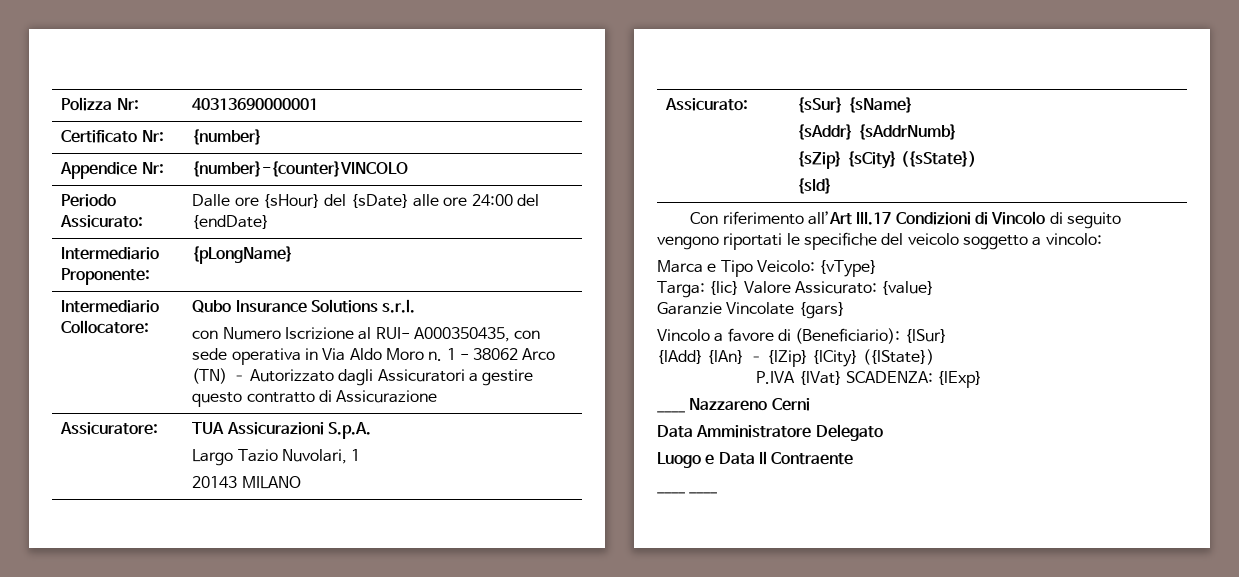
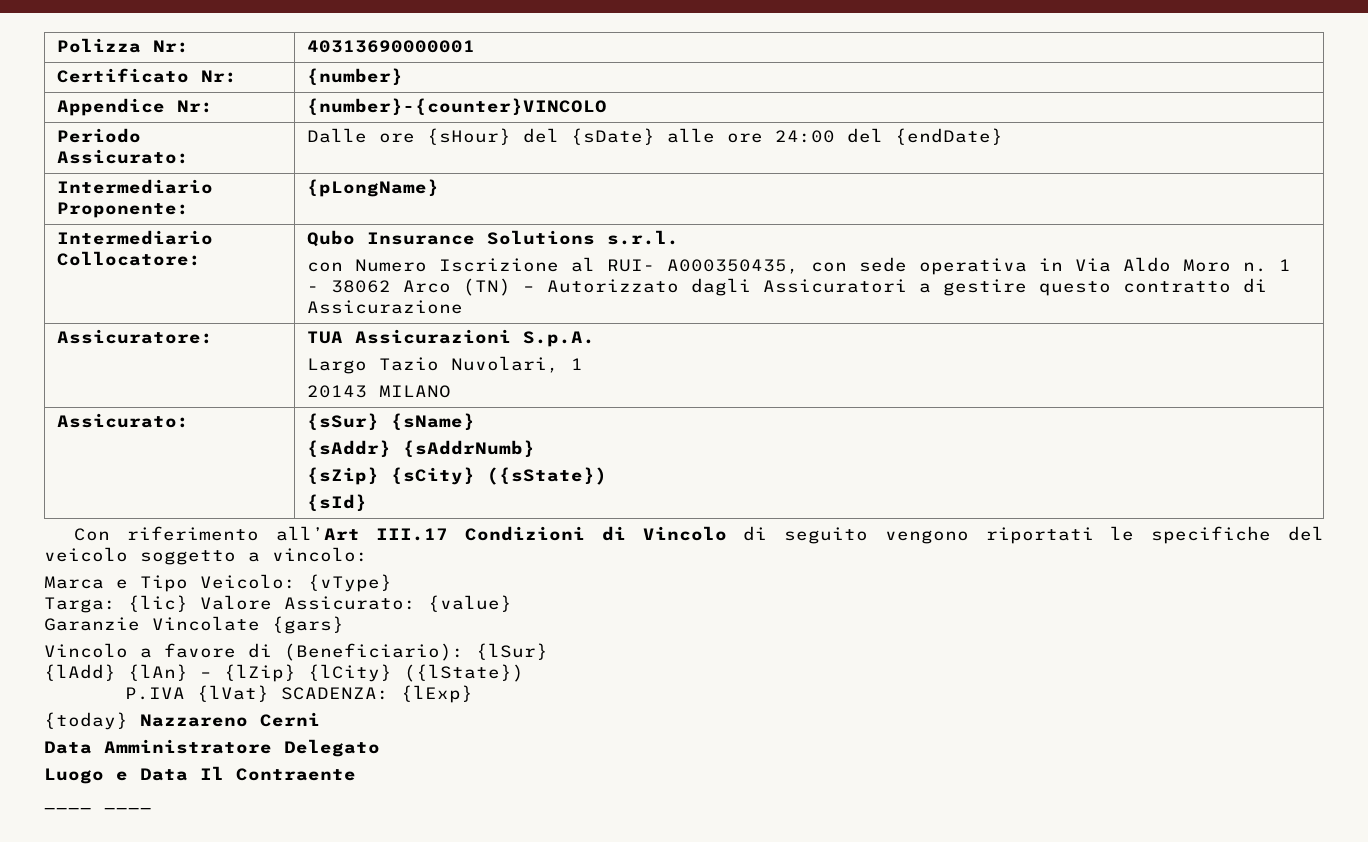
[657,410,685,413] ____ -> [44,712,128,730] {today}

